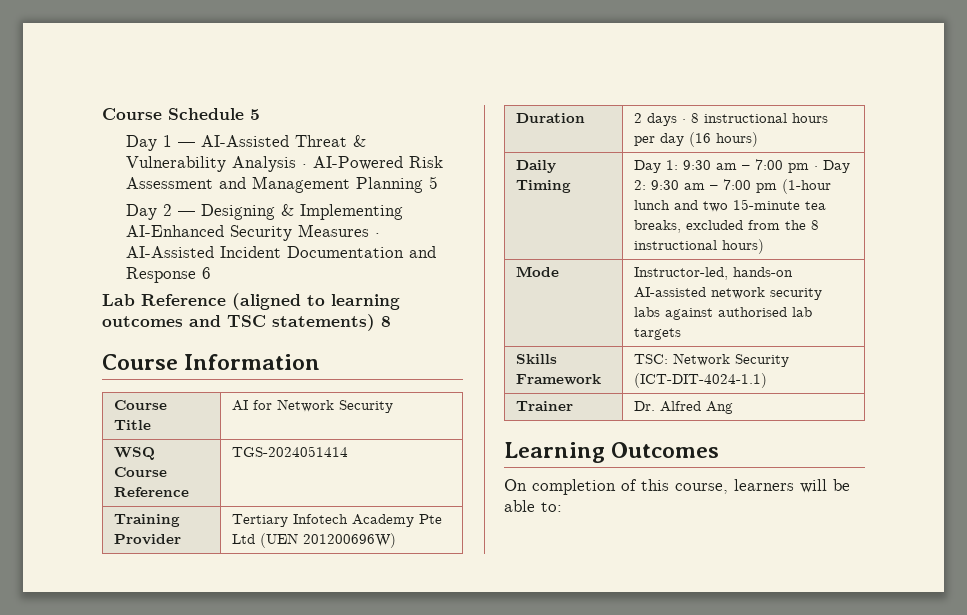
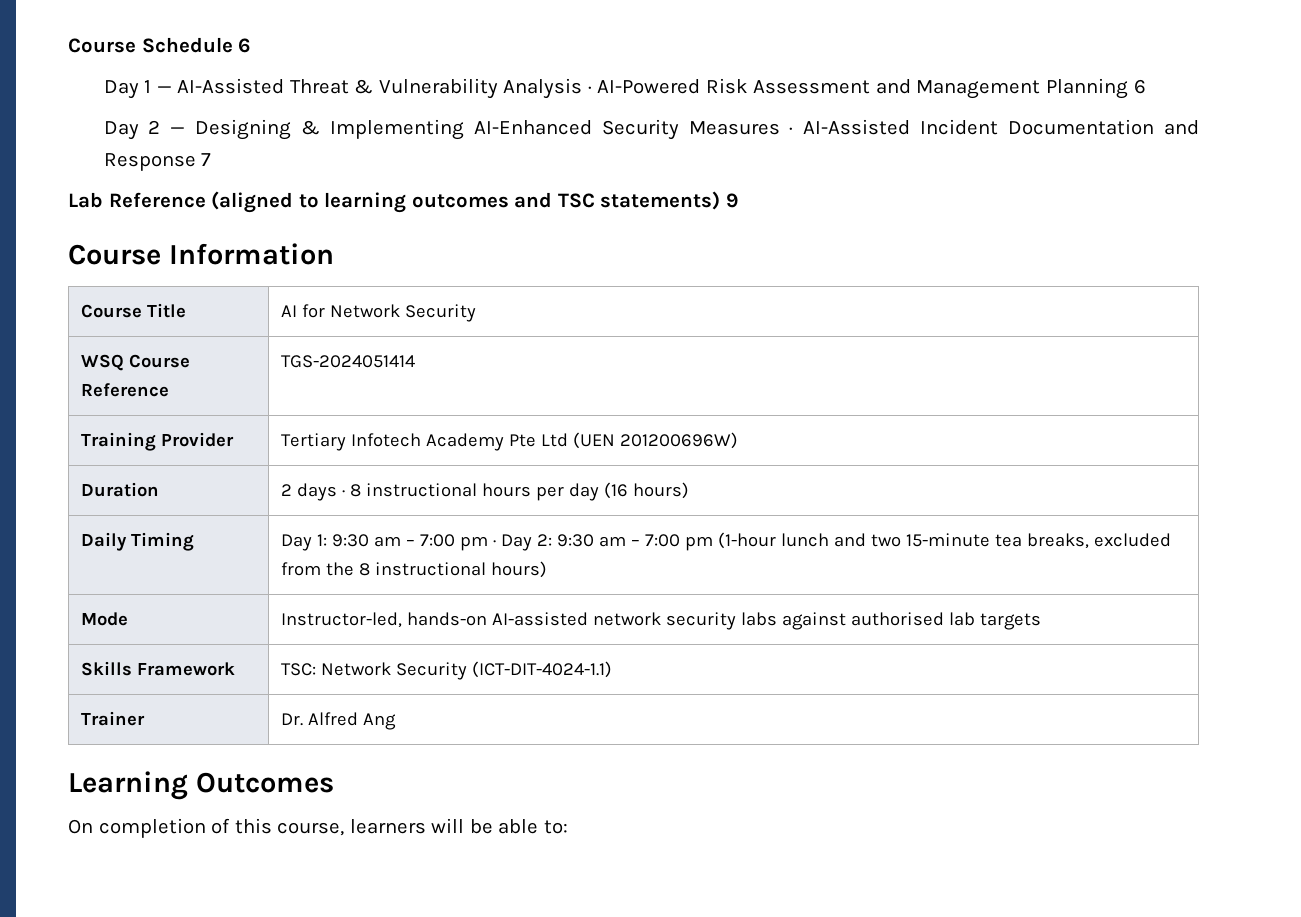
[250,109,260,120] 5 -> [238,38,251,53] 6
[428,176,438,189] 5 -> [1133,79,1146,94] 6
[201,267,211,279] 6 -> [201,153,212,166] 7
[381,316,391,327] 8 -> [725,193,739,208] 9

